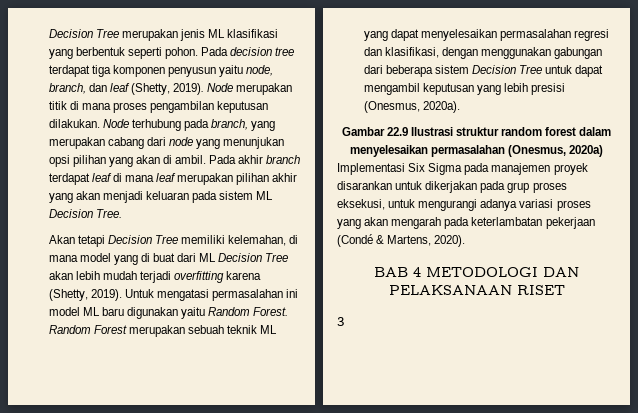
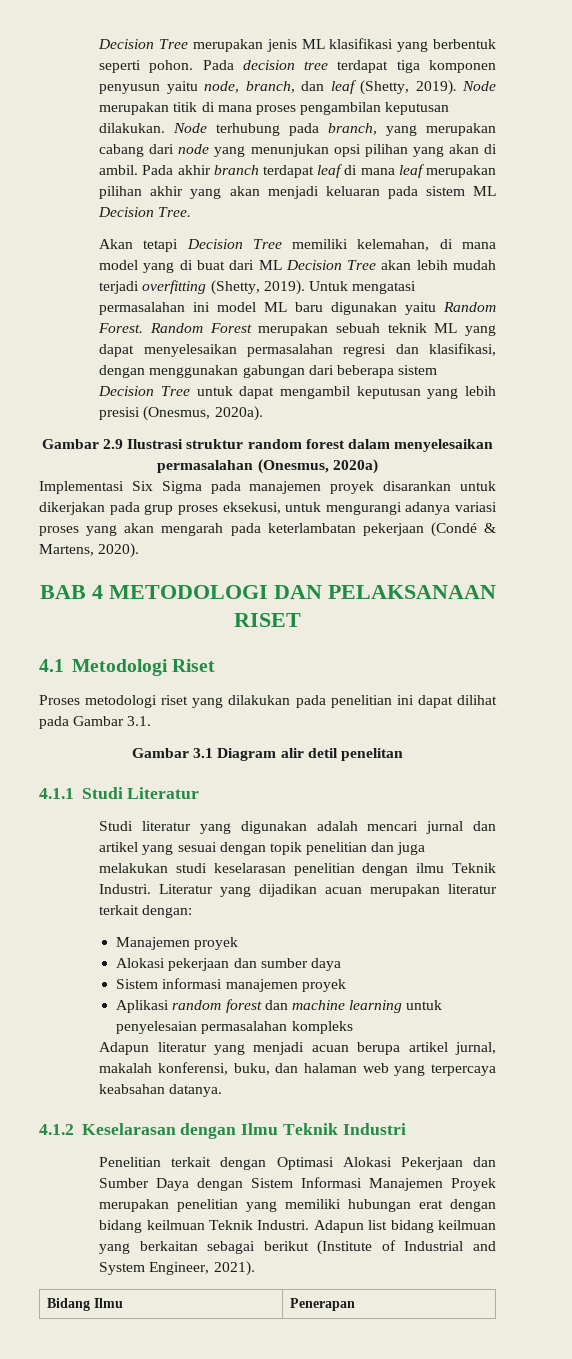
[226,271,262,280] karena -> (207, 287) none
[386,127,408,136] 22.9 -> [103,439,124,449] 2.9
[337,317,344,326] 3 -> [39,659,216,676] [39,695,497,708] [39,716,152,729] [132,748,403,761] [39,787,200,799] [99,821,497,834] [99,842,426,855] [99,863,496,876] [99,884,497,897] [99,905,193,918] [116,937,239,950] [116,958,341,971] [116,978,346,992] [116,999,443,1013] [116,1021,353,1034] [99,1042,496,1055] [99,1062,496,1076] [99,1084,223,1097] [39,1123,406,1139] [99,1157,497,1170] [99,1177,496,1191] [99,1199,496,1212] [99,1220,496,1233] [99,1240,497,1255] [99,1261,255,1276] [46,1298,123,1311] [289,1298,355,1311] 4.1 Metodologi Riset // Proses metodologi riset yang dilakukan pada penelitian ini dapat dilihat pada Gambar 3.1. // Gambar 3.1 Diagram alir detil penelitan // 4.1.1 Studi Literatur // Studi literatur yang digunakan adalah mencari jurnal dan artikel yang sesuai dengan topik penelitian dan juga melakukan studi keselarasan penelitian dengan ilmu Teknik Industri. Literatur yang dijadikan acuan merupakan literatur terkait dengan: // Manajemen proyek // Alokasi pekerjaan dan sumber daya // Sistem informasi manajemen proyek // Aplikasi random forest dan machine learning untuk penyelesaian permasalahan kompleks // Adapun literatur yang menjadi acuan berupa artikel jurnal, makalah konferensi, buku, dan halaman web yang terpercaya keabsahan datanya. // 4.1.2 Keselarasan dengan Ilmu Teknik Industri // Penelitian terkait dengan Optimasi Alokasi Pekerjaan dan Sumber Daya dengan Sistem Informasi Manajemen Proyek merupakan penelitian yang memiliki hubungan erat dengan bidang keilmuan Teknik Industri. Adapun list bidang keilmuan yang berkaitan sebagai berikut (Institute of Industrial and System Engineer, 2021). // Bidang Ilmu | Penerapan

